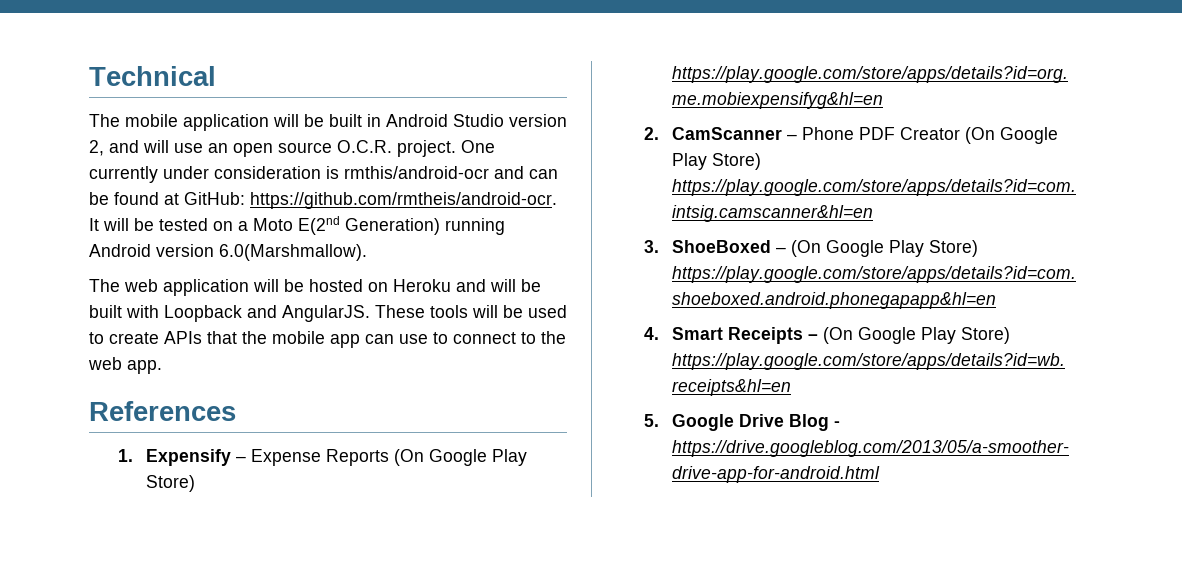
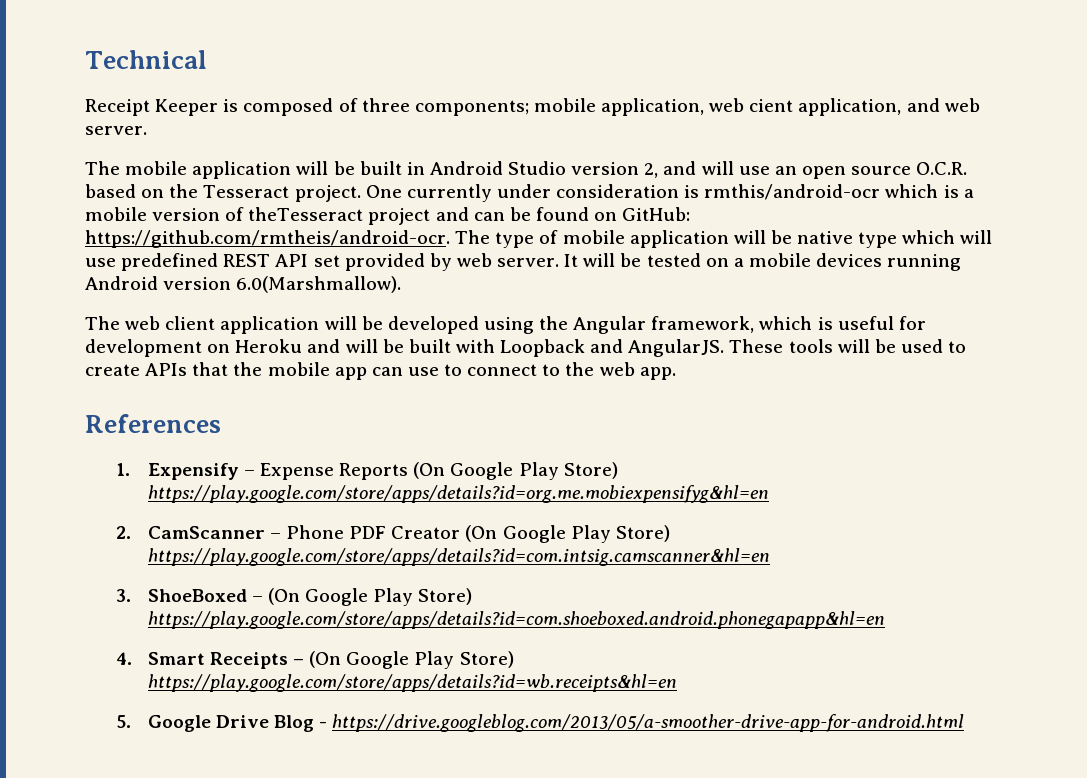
(216, 76) none -> [85,98,980,116] [85,126,147,135] // Receipt Keeper is composed of three components; mobile application, web cient application, and web server.
(392, 146) none -> [85,184,290,198] based on the Tesseract
(489, 172) none -> [885,184,974,198] [85,207,431,225] which is a mobile version of theTesseract project
[164,193,179,205] at -> [594,212,618,221] on
(557, 200) none -> [455,230,993,248] [85,253,560,271] The type of mobile application will be native type which will use predefined REST API set provided by web server.
[253,216,440,235] Moto E(2nd Generation) -> [748,253,883,267] mobile devices
[163,279,363,296] application will be hosted -> [165,316,926,334] [85,339,202,357] client application will be developed using the Angular framework, which is useful for development

